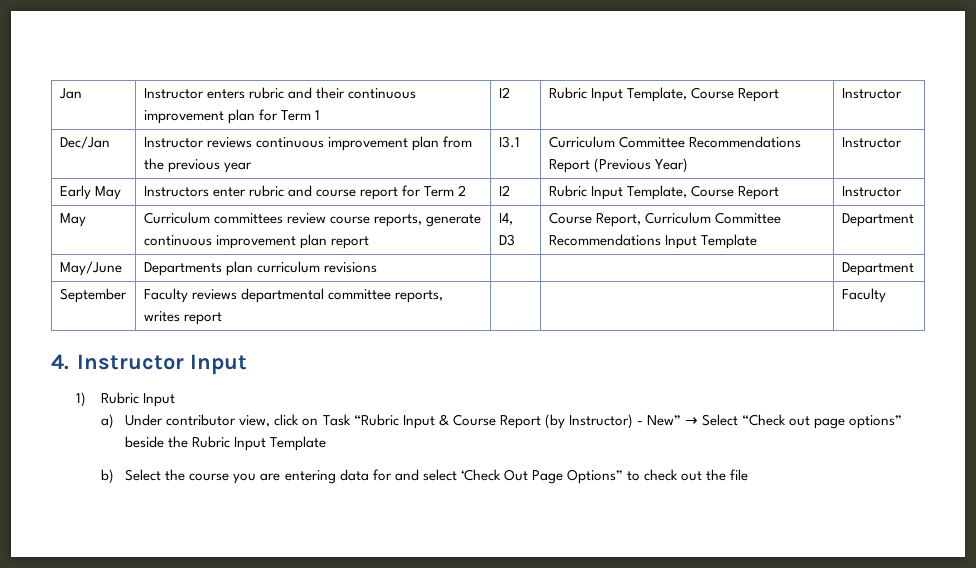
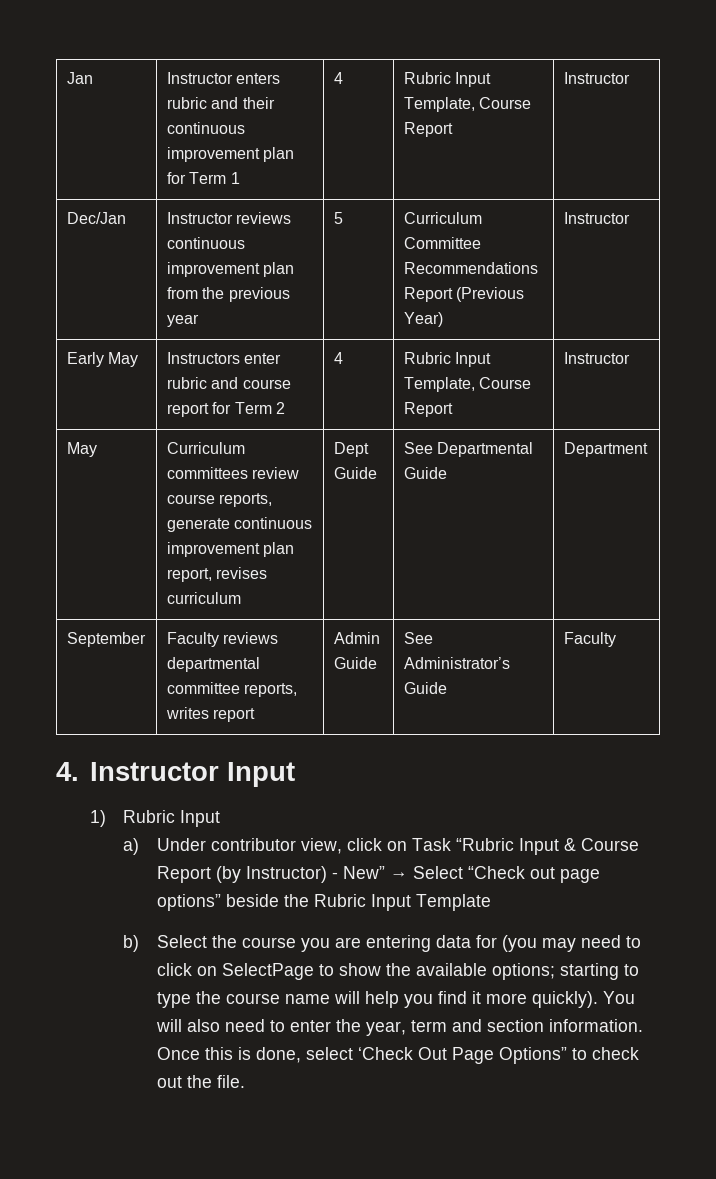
[498,87,510,98] I2 -> [333,72,343,84] 4
[498,136,520,148] I3.1 -> [333,212,343,224] 5
[498,185,510,196] I2 -> [333,352,343,364] 4
[330,236,369,249] [498,213,513,225] [498,234,515,246] [548,212,781,227] [548,234,757,249] [841,213,914,227] [59,261,122,276] [143,261,377,276] report | I4, D3 | Course Report, Curriculum Committee Recommendations Input Template | Department // May/June | Departments plan curriculum revisions | | -> [166,567,268,582] [166,592,241,604] [333,442,369,457] [333,467,377,479] [403,442,534,457] [403,467,447,479] report, revises curriculum | Dept Guide | See Departmental Guide
(222, 318) | -> [333,632,380,644] [333,657,377,669] [403,632,433,644] [403,657,510,669] [403,682,447,694] Admin Guide | See Administrator’s Guide
[394,469,419,481] and -> [502,935,642,952] [157,963,640,980] [157,991,636,1008] [156,1019,644,1036] [157,1047,302,1063] (you may need to click on SelectPage to show the available options; starting to type the course name will help you find it more quickly). You will also need to enter the year, term and section information. Once this is done,
[730,469,749,481] file -> [217,1075,246,1088] file.

